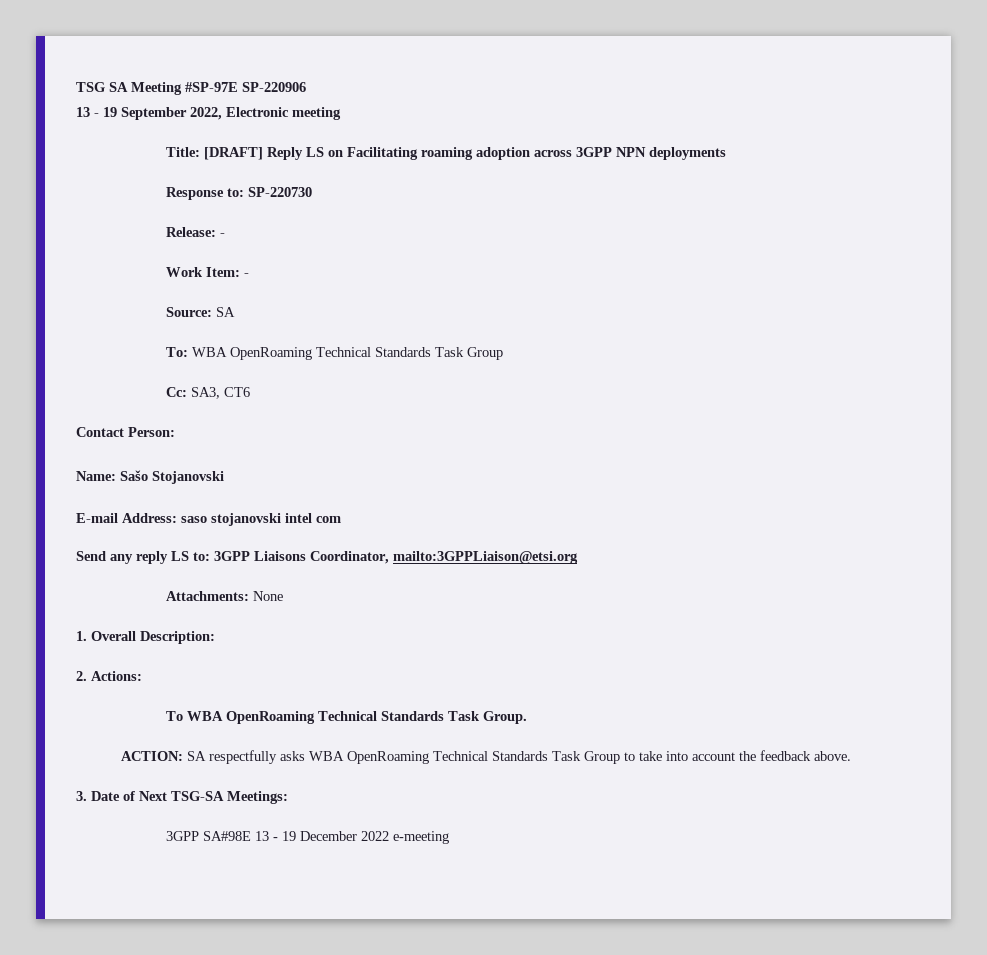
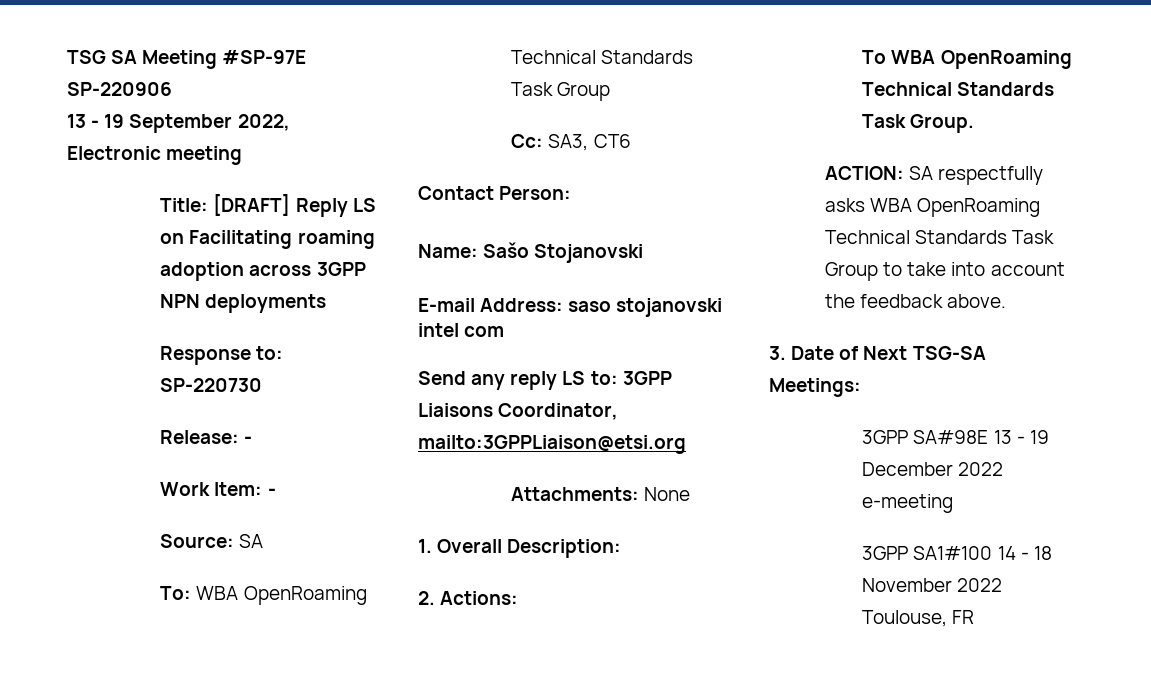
(450, 837) none -> [862,546,1052,560] [862,578,1003,592] [862,610,975,627] // 3GPP SA1#100 14 - 18 November 2022 Toulouse, FR

